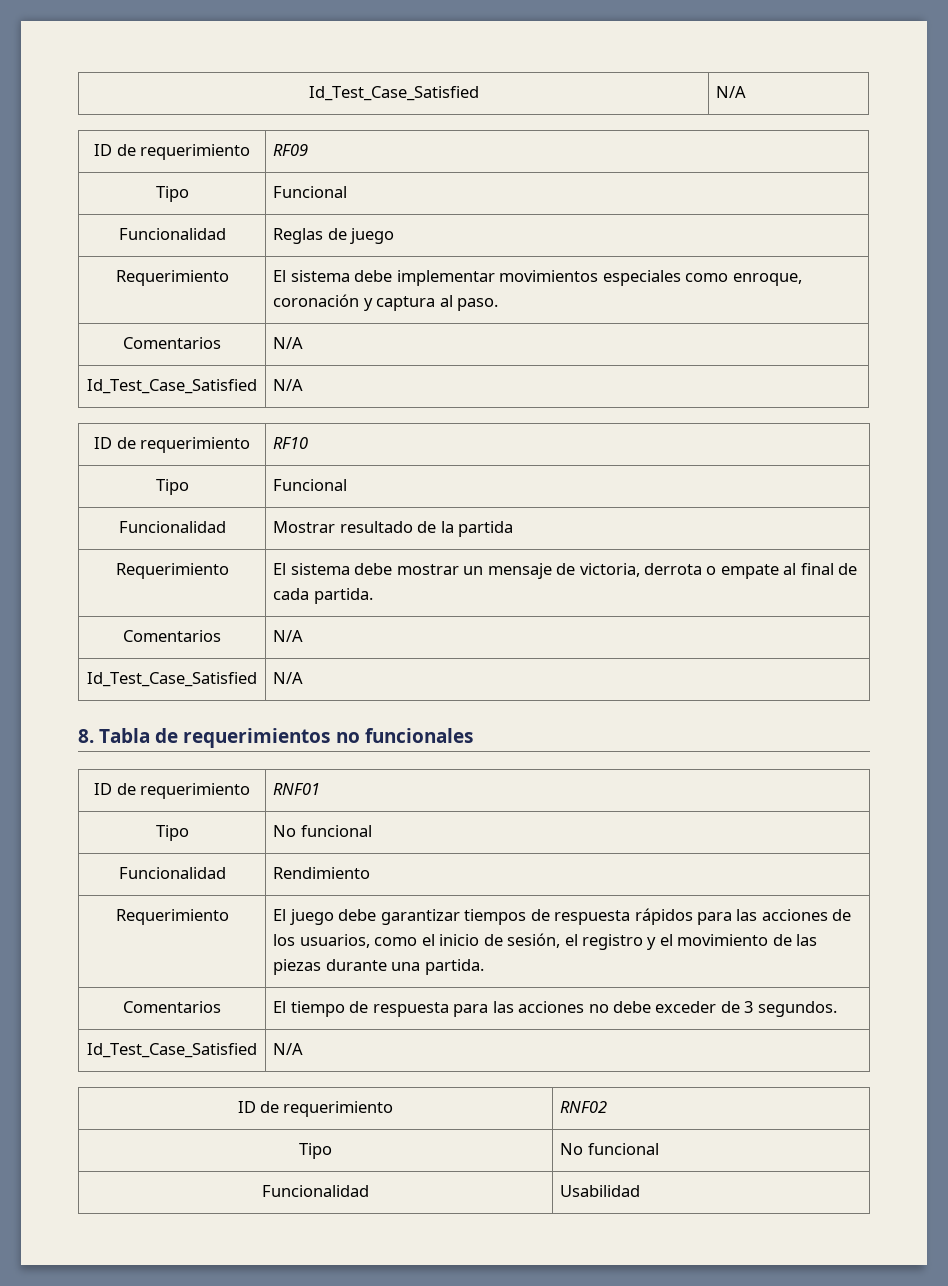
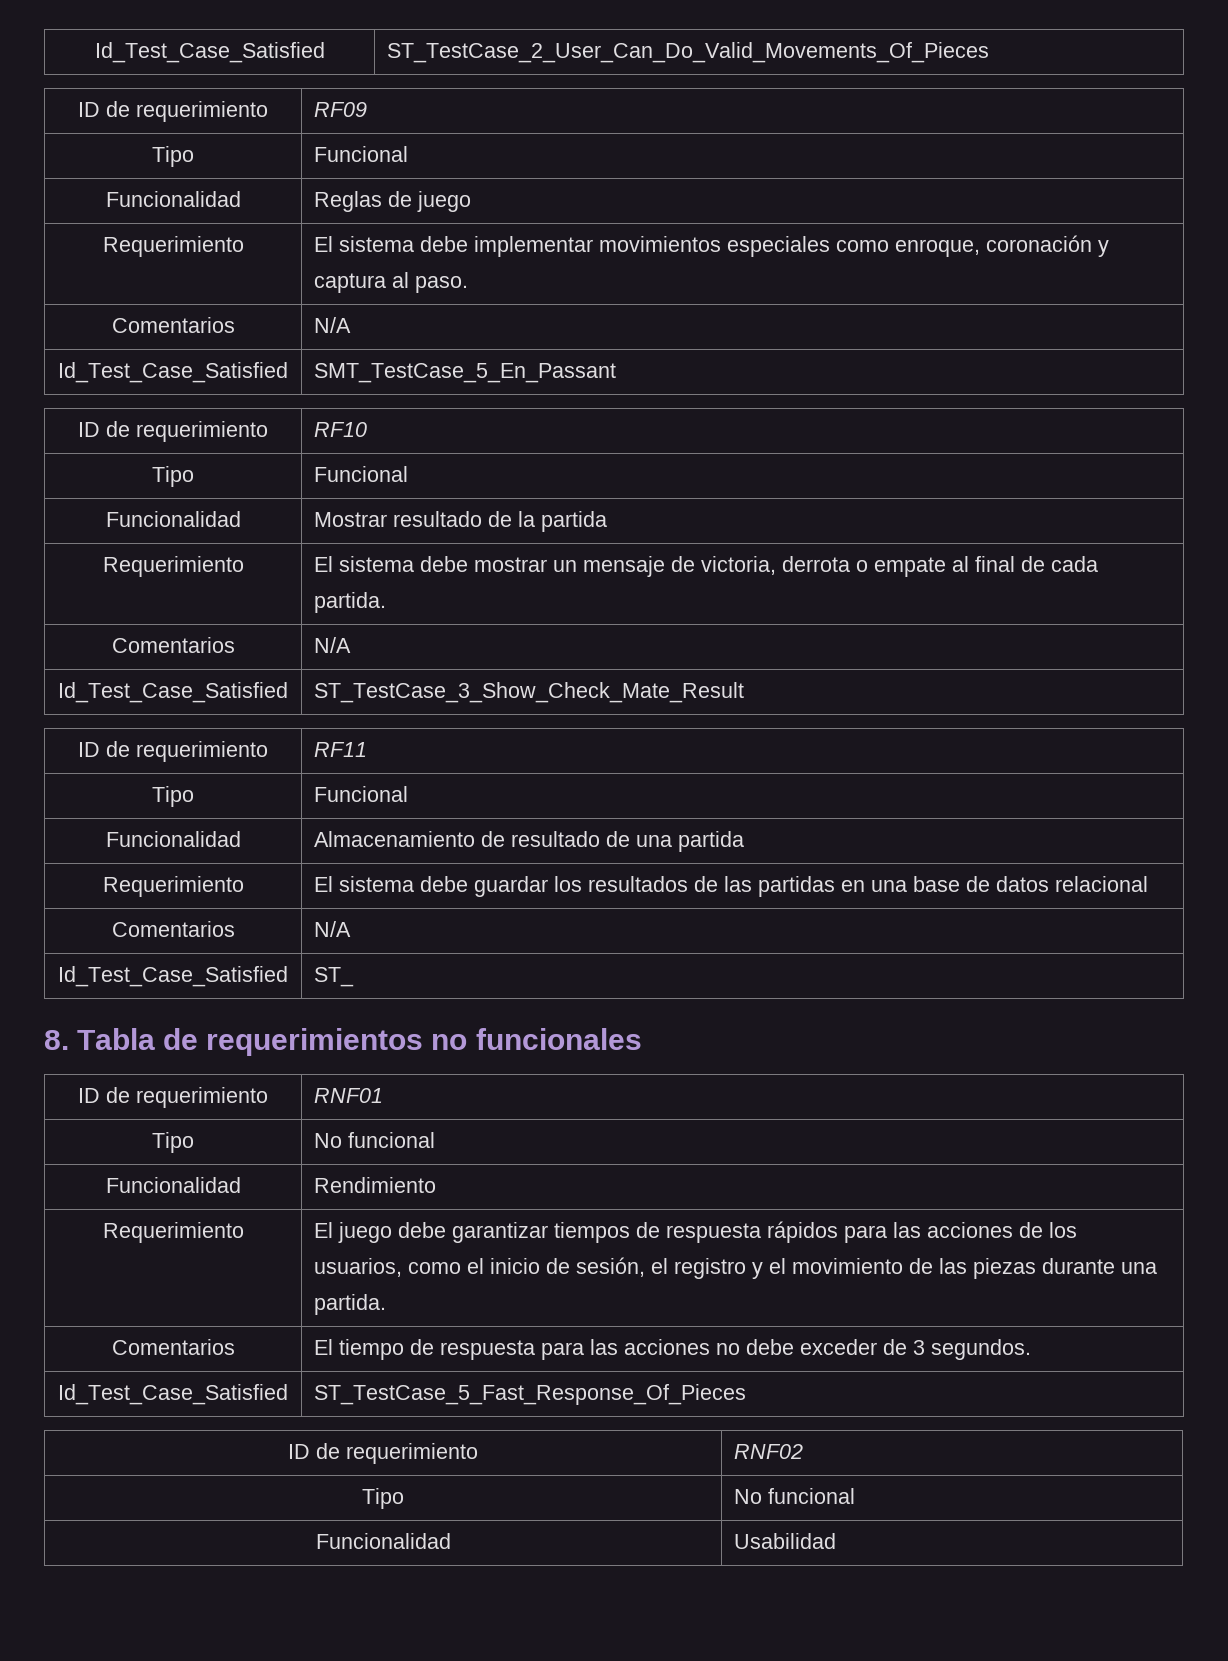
[308,86,479,101] [716,86,747,98] Id_Test_Case_Satisfied | N/A -> [94,42,325,63] [387,42,990,63] Id_Test_Case_Satisfied | ST_TestCase_2_User_Can_Do_Valid_Movements_Of_Pieces
[273,379,304,391] N/A -> [314,363,617,383] SMT_TestCase_5_En_Passant
[273,672,304,684] | N/A -> [314,682,745,703] [78,741,268,762] [314,742,368,757] [152,786,194,807] [314,786,409,802] [105,831,241,847] [314,831,745,852] [102,876,244,897] [314,876,1149,897] [111,921,235,937] [314,921,352,937] [57,966,288,987] [314,967,355,987] | ST_TestCase_3_Show_Check_Mate_Result // ID de requerimiento | RF11 // Tipo | Funcional // Funcionalidad | Almacenamiento de resultado de una partida // Requerimiento | El sistema debe guardar los resultados de las partidas en una base de datos relacional // Comentarios | N/A // Id_Test_Case_Satisfied | ST_
[273,1043,304,1055] N/A -> [314,1384,747,1405] ST_TestCase_5_Fast_Response_Of_Pieces

